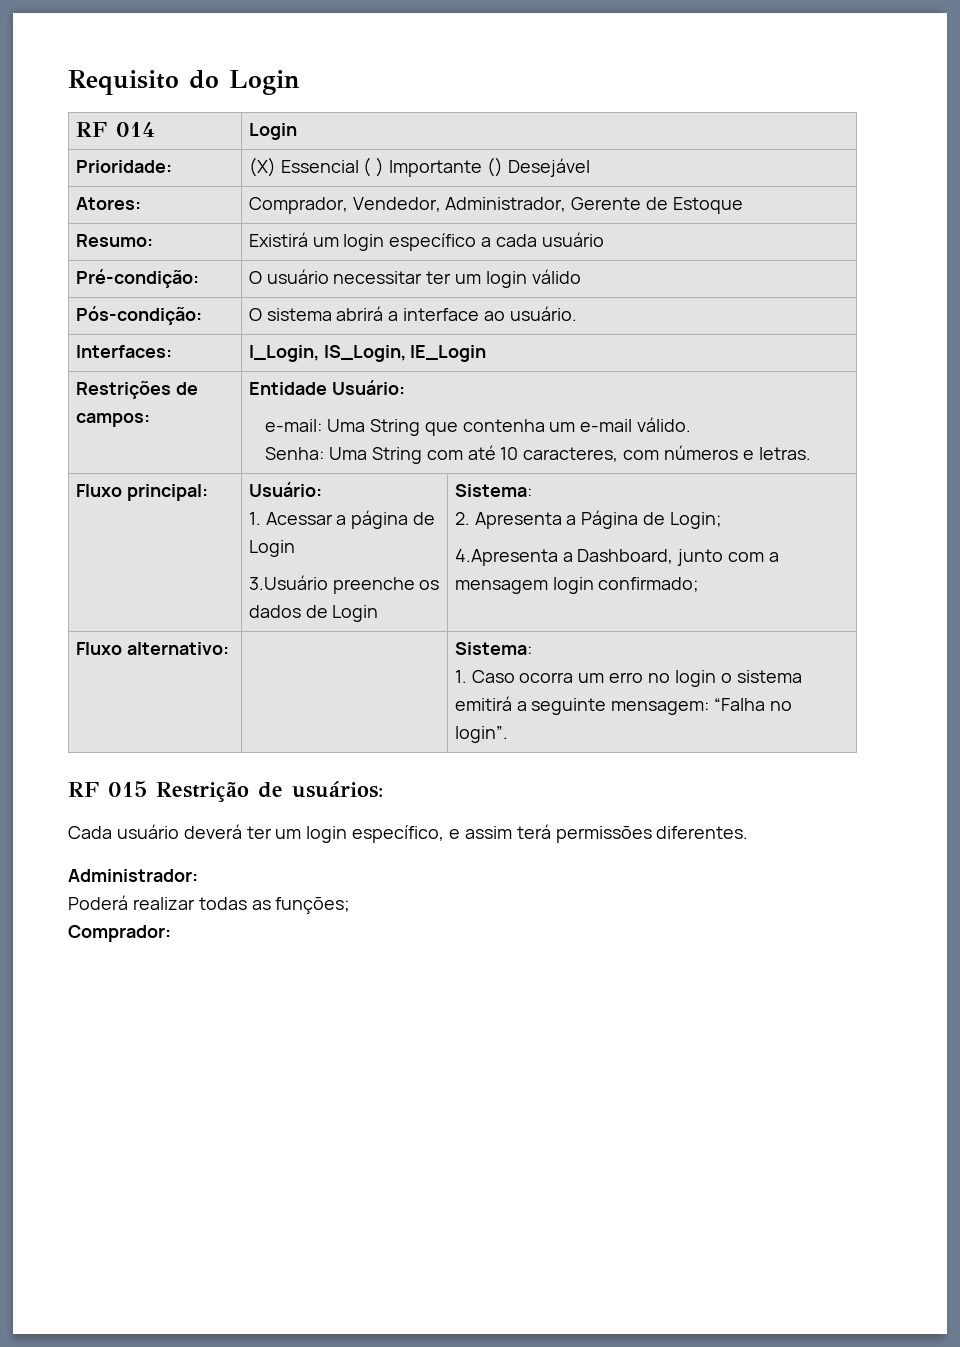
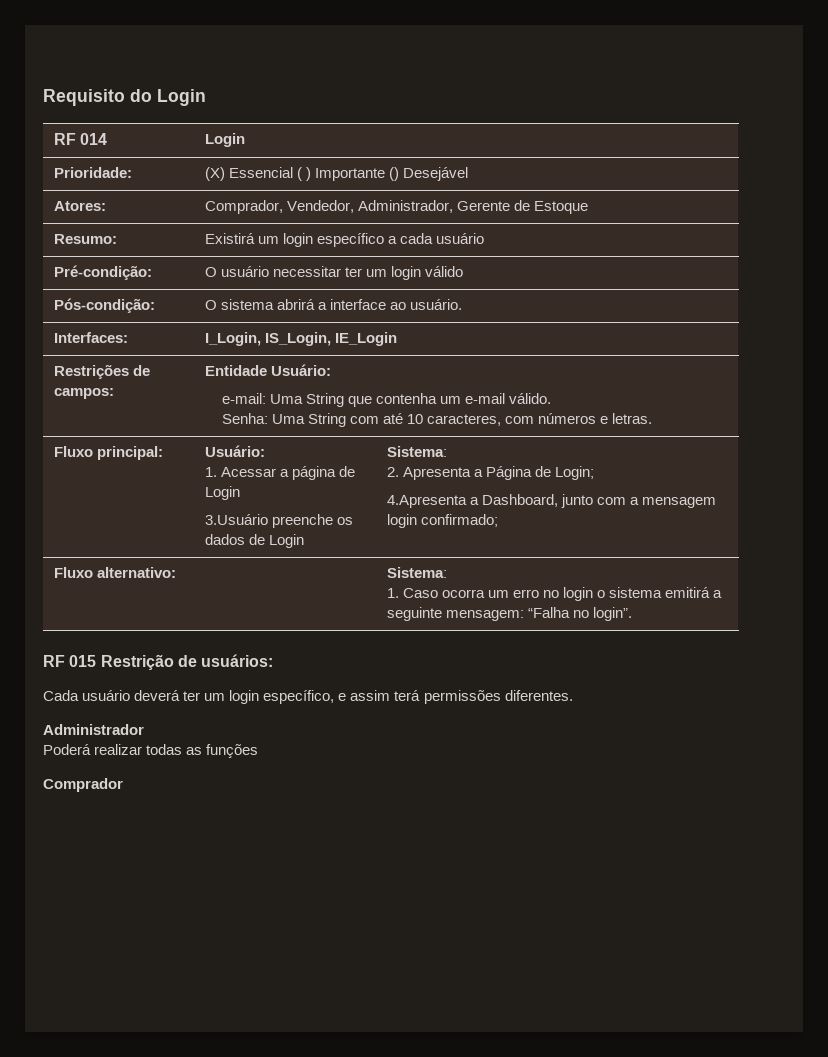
[68,869,198,882] Administrador: -> [43,724,144,735] Administrador
[275,897,351,914] [68,925,171,942] funções; // Comprador: -> [206,744,259,758] [43,778,123,792] funções // Comprador

